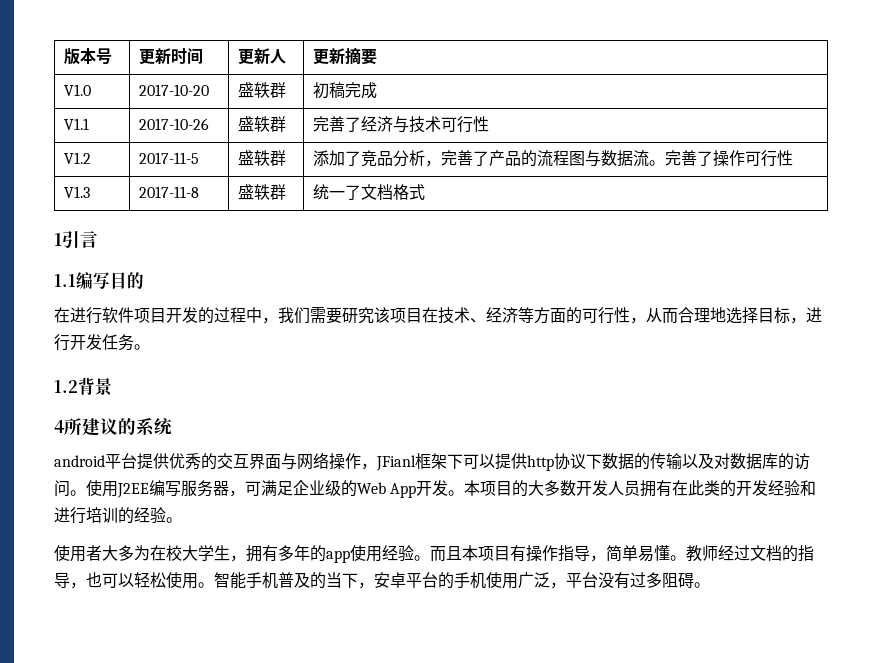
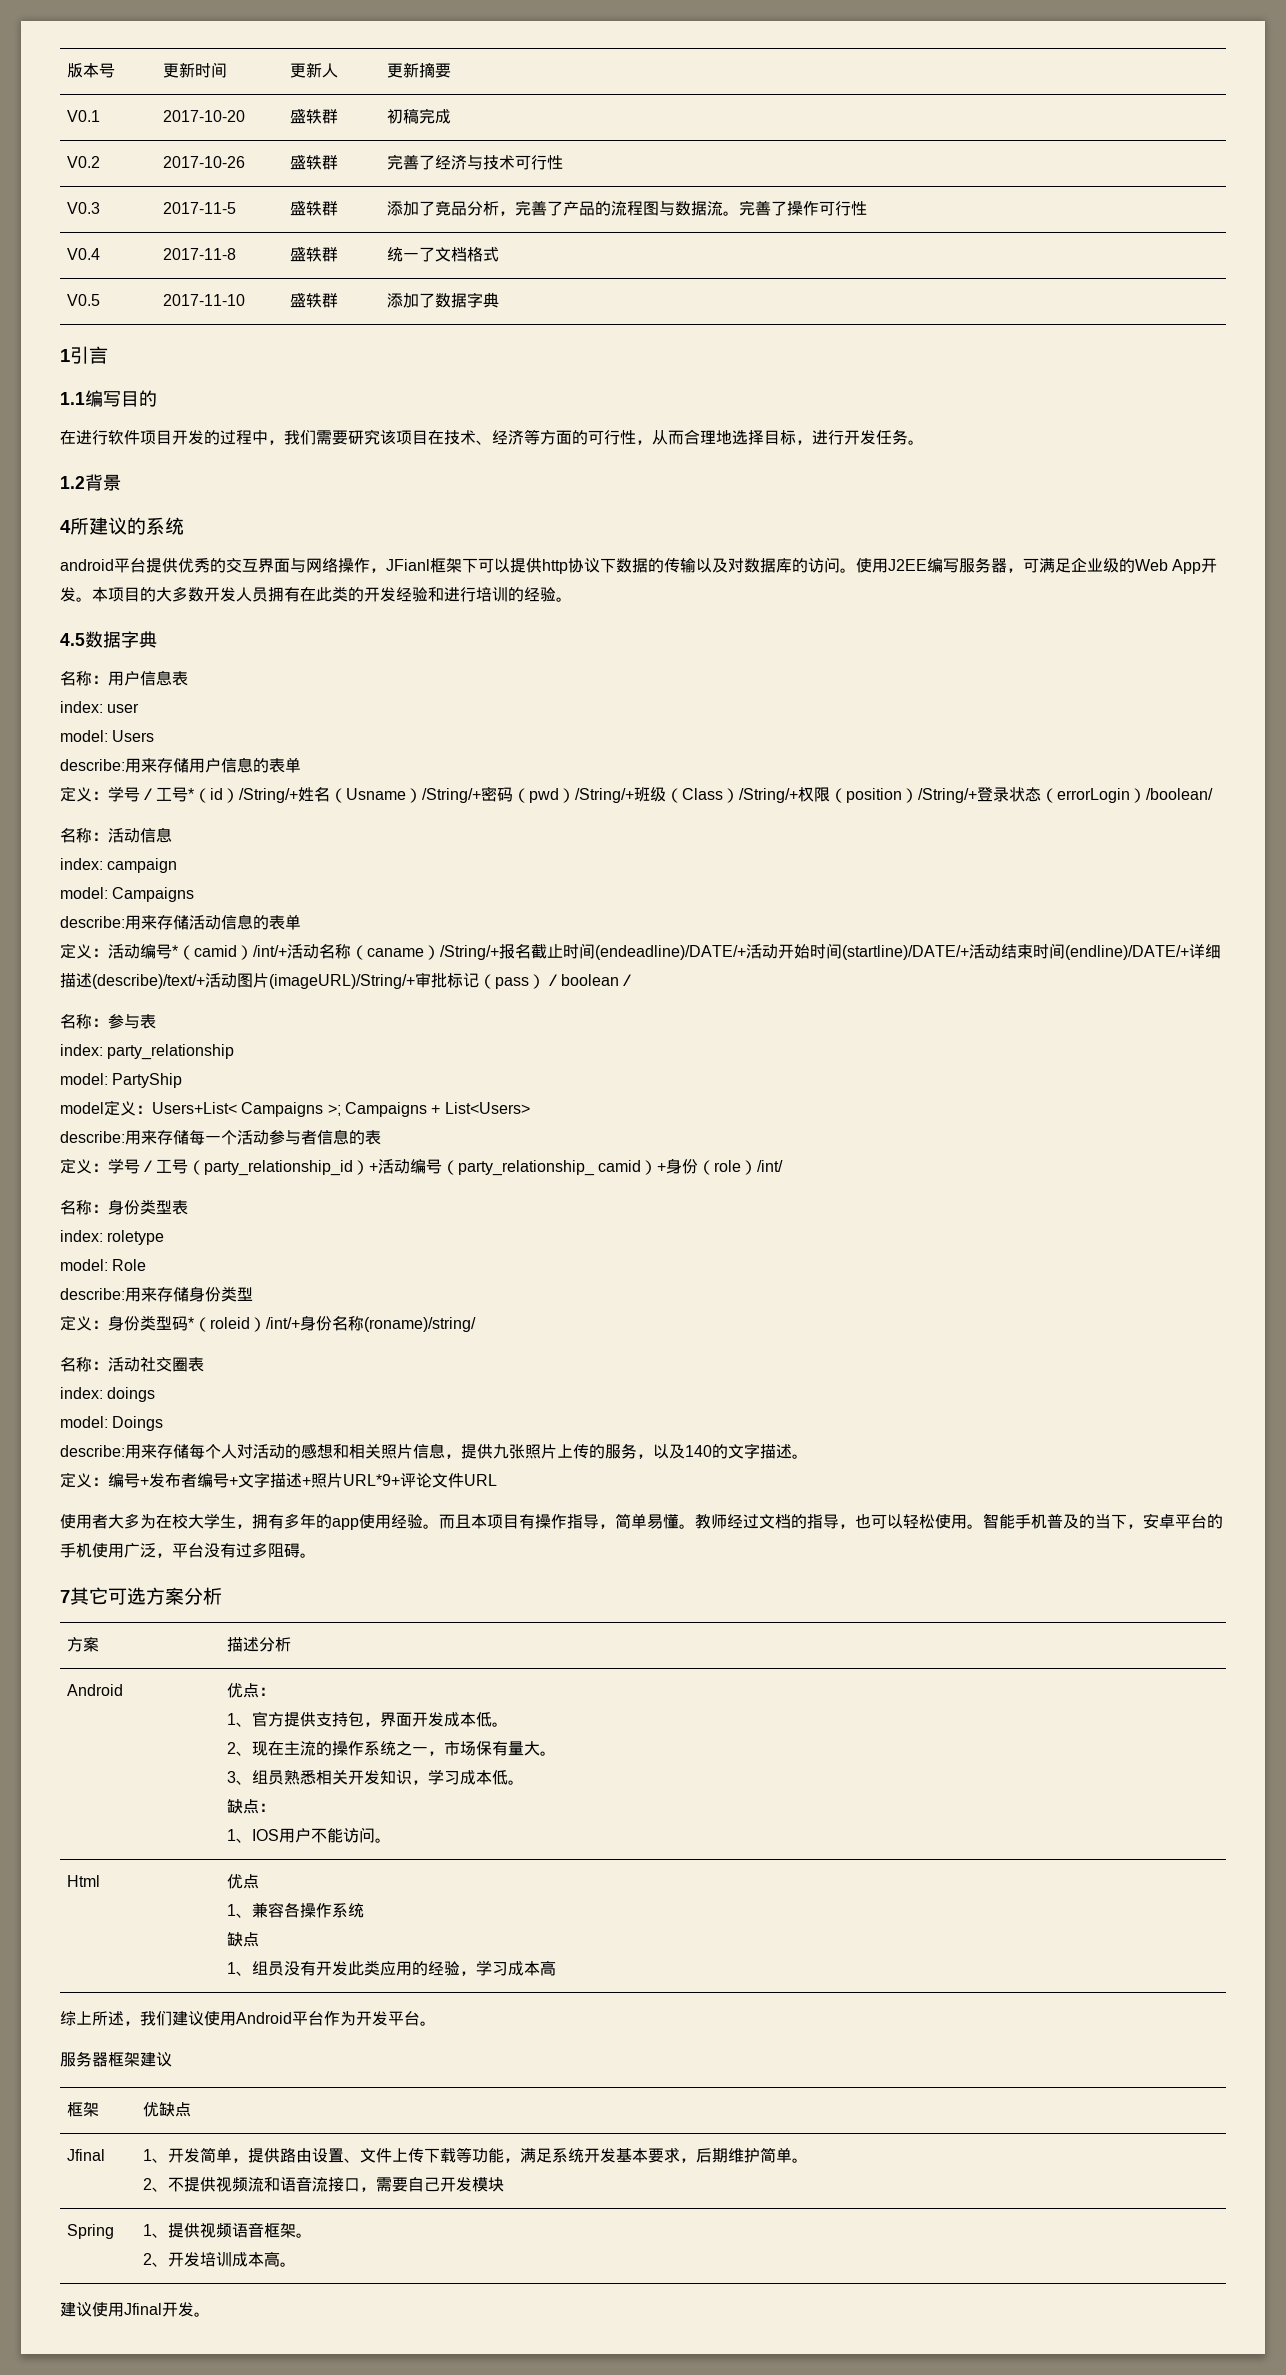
[64,84,92,96] V1.0 -> [66,110,100,122] V0.1
[64,118,90,130] V1.1 -> [66,156,100,168] V0.2
[64,152,92,164] V1.2 -> [66,202,100,214] V0.3
[64,186,91,198] V1.3 -> [66,248,100,260] V0.4
(426, 192) none -> [66,294,100,306] [162,294,245,306] [289,292,338,308] [386,292,499,308] // V0.5 | 2017-11-10 | 盛轶群 | 添加了数据字典
(182, 520) none -> [60,631,157,648] [60,670,188,686] [60,701,140,713] [60,730,155,742] [60,757,301,773] [60,786,1213,803] [60,827,172,843] [60,858,178,873] [60,887,195,902] [60,914,301,930] [60,943,1221,960] [60,972,635,989] [60,1014,156,1029] [60,1044,235,1060] [60,1073,183,1088] [60,1100,530,1117] [60,1129,381,1145] [60,1158,784,1176] [60,1199,188,1215] [60,1230,165,1245] [60,1259,147,1271] [60,1286,253,1302] [60,1315,476,1332] [60,1357,204,1372] [60,1387,156,1402] [60,1416,164,1431] [60,1443,808,1459] [60,1472,497,1488] // 4.5数据字典 // 名称：用户信息表 // index: user // model: Users // describe:用来存储用户信息的表单 // 定义：学号／工号*（id）/String/+姓名（Usname）/String/+密码（pwd）/String/+班级（Class）/String/+权限（position）/String/+登录状态（errorLogin）/boolean/ // 名称：活动信息 // index: campaign // model: Campaigns // describe:用来存储活动信息的表单 // 定义：活动编号*（camid）/int/+活动名称（caname）/String/+报名截止时间(endeadline)/DATE/+活动开始时间(startline)/DATE/+活动结束时间(endline)/DATE/+详细描述(describe)/text/+活动图片(imageURL)/String/+审批标记（pass）／boolean／ // 名称：参与表 // index: party_relationship // model: PartyShip // model定义：Users+List< Campaigns >; Campaigns + List<Users> // describe:用来存储每一个活动参与者信息的表 // 定义：学号／工号（party_relationship_id）+活动编号（party_relationship_ camid）+身份（role）/int/ // 名称：身份类型表 // index: roletype // model: Role // describe:用来存储身份类型 // 定义：身份类型码*（roleid）/int/+身份名称(roname)/string/ // 名称：活动社交圈表 // index: doings // model: Doings // describe:用来存储每个人对活动的感想和相关照片信息，提供九张照片上传的服务，以及140的文字描述。 // 定义：编号+发布者编号+文字描述+照片URL*9+评论文件URL
(710, 585) none -> [60,1587,222,1605] [66,1637,99,1652] [226,1637,291,1652] [66,1684,123,1696] [226,1683,275,1698] [226,1711,508,1727] [226,1740,556,1756] [226,1769,524,1785] [226,1799,275,1814] [226,1827,391,1843] [66,1875,100,1887] [226,1874,259,1889] [226,1902,364,1918] [226,1932,259,1947] [226,1960,556,1976] [60,2010,436,2026] [60,2051,172,2067] [66,2102,99,2117] [142,2102,191,2117] [66,2149,105,2161] [142,2147,808,2163] [142,2176,504,2192] [66,2224,114,2239] [142,2222,312,2238] [142,2251,296,2267] [60,2302,210,2317] // 7其它可选方案分析 // 方案 | 描述分析 // Android | 优点： // 1、官方提供支持包，界面开发成本低。 // 2、现在主流的操作系统之一，市场保有量大。 // 3、组员熟悉相关开发知识，学习成本低。 // 缺点： // 1、IOS用户不能访问。 // Html | 优点 // 1、兼容各操作系统 // 缺点 // 1、组员没有开发此类应用的经验，学习成本高 // 综上所述，我们建议使用Android平台作为开发平台。 // 服务器框架建议 // 框架 | 优缺点 // Jfinal | 1、开发简单，提供路由设置、文件上传下载等功能，满足系统开发基本要求，后期维护简单。 // 2、不提供视频流和语音流接口，需要自己开发模块 // Spring | 1、提供视频语音框架。 // 2、开发培训成本高。 // 建议使用Jfinal开发。

